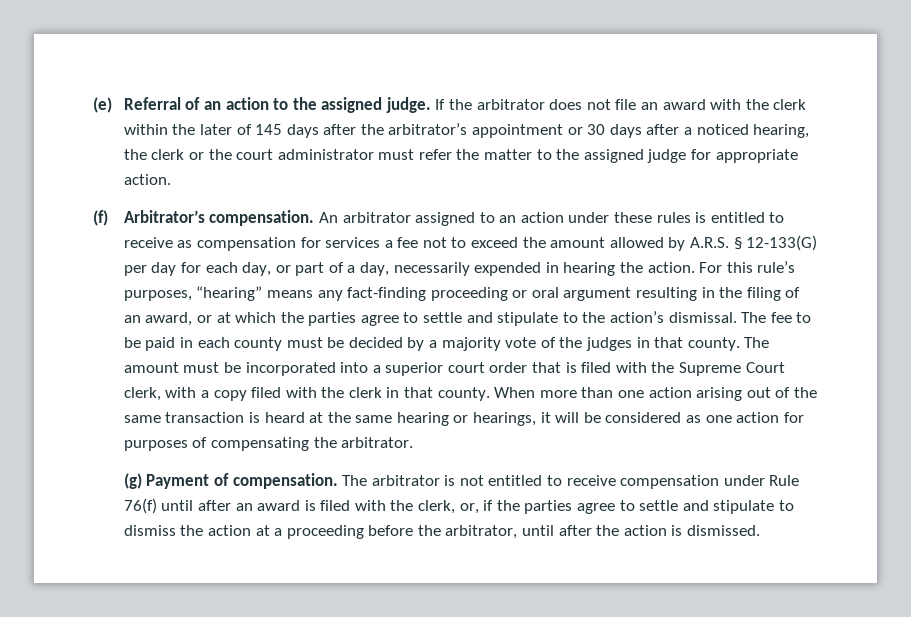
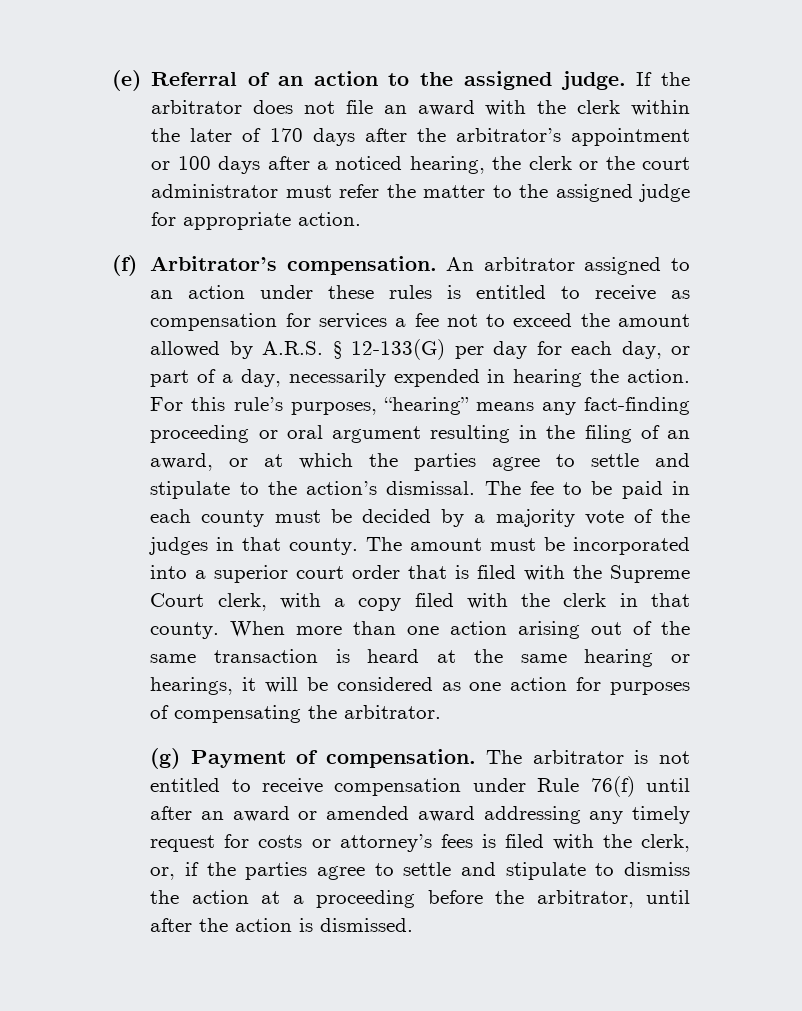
[255,124,283,135] 145 -> [269,128,303,142] 170
[587,124,606,135] 30 -> [177,156,211,170] 100
(301, 505) none -> [298,806,691,824] [150,834,473,852] or amended award addressing any timely request for costs or attorney’s fees

